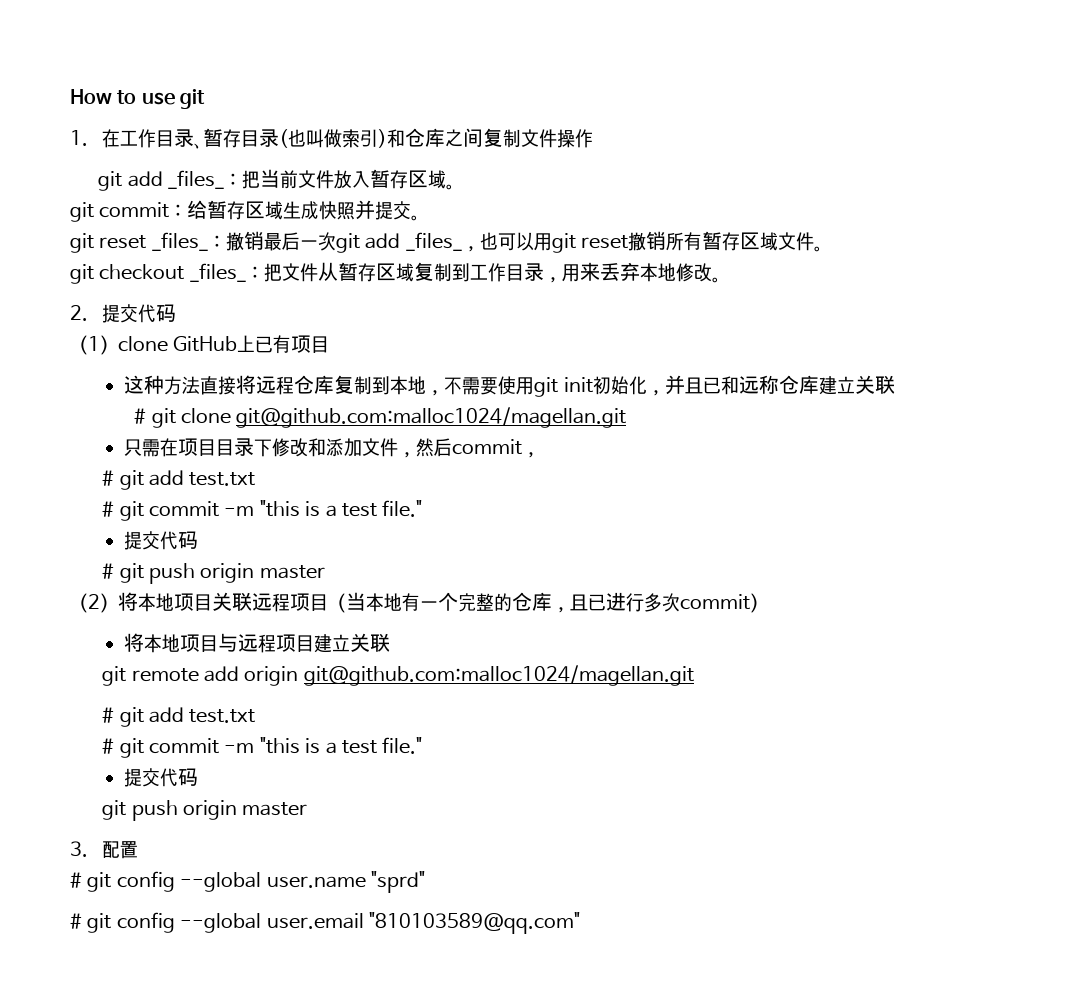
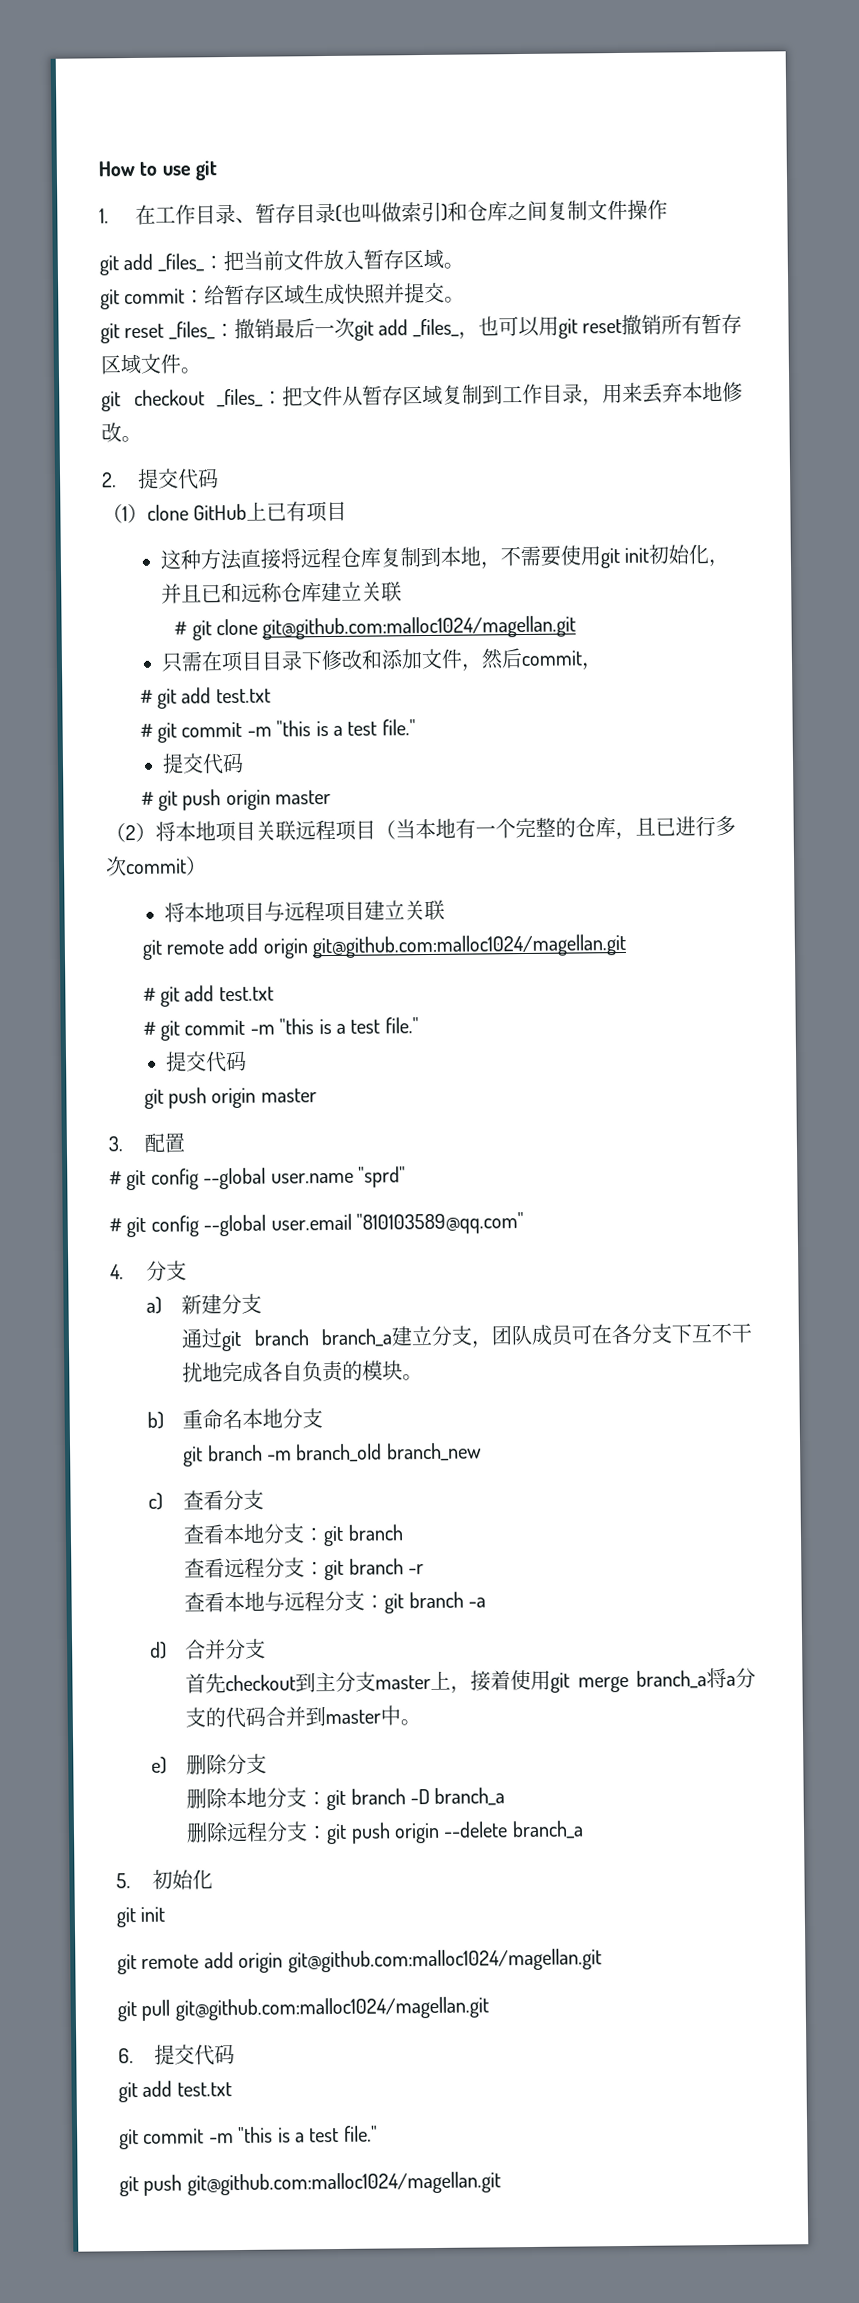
(580, 923) none -> [110,1260,187,1281] [145,1293,263,1315] [181,1322,753,1352] [182,1360,424,1383] [146,1408,324,1430] [183,1442,482,1467] [147,1489,265,1511] [183,1523,404,1547] [184,1557,425,1581] [184,1590,487,1614] [149,1638,267,1660] [185,1667,756,1694] [185,1705,422,1729] [150,1753,268,1775] [186,1787,506,1811] [186,1820,584,1845] [116,1869,213,1890] [116,1906,166,1928] [117,1948,602,1975] [117,1996,489,2022] [118,2044,235,2066] [118,2080,232,2103] [119,2125,378,2150] [119,2171,501,2197] // 4.分支 // a)新建分支 // 通过git branch branch_a建立分支，团队成员可在各分支下互不干扰地完成各自负责的模块。 // b)重命名本地分支 // git branch -m branch_old branch_new // c)查看分支 // 查看本地分支：git branch // 查看远程分支：git branch -r // 查看本地与远程分支：git branch -a // d)合并分支 // 首先checkout到主分支master上，接着使用git merge branch_a将a分支的代码合并到master中。 // e)删除分支 // 删除本地分支：git branch -D branch_a // 删除远程分支：git push origin --delete branch_a // 5.初始化 // git init // git remote add origin git@github.com:malloc1024/magellan.git // git pull git@github.com:malloc1024/magellan.git // 6.提交代码 // git add test.txt // git commit -m "this is a test file." // git push git@github.com:malloc1024/magellan.git

